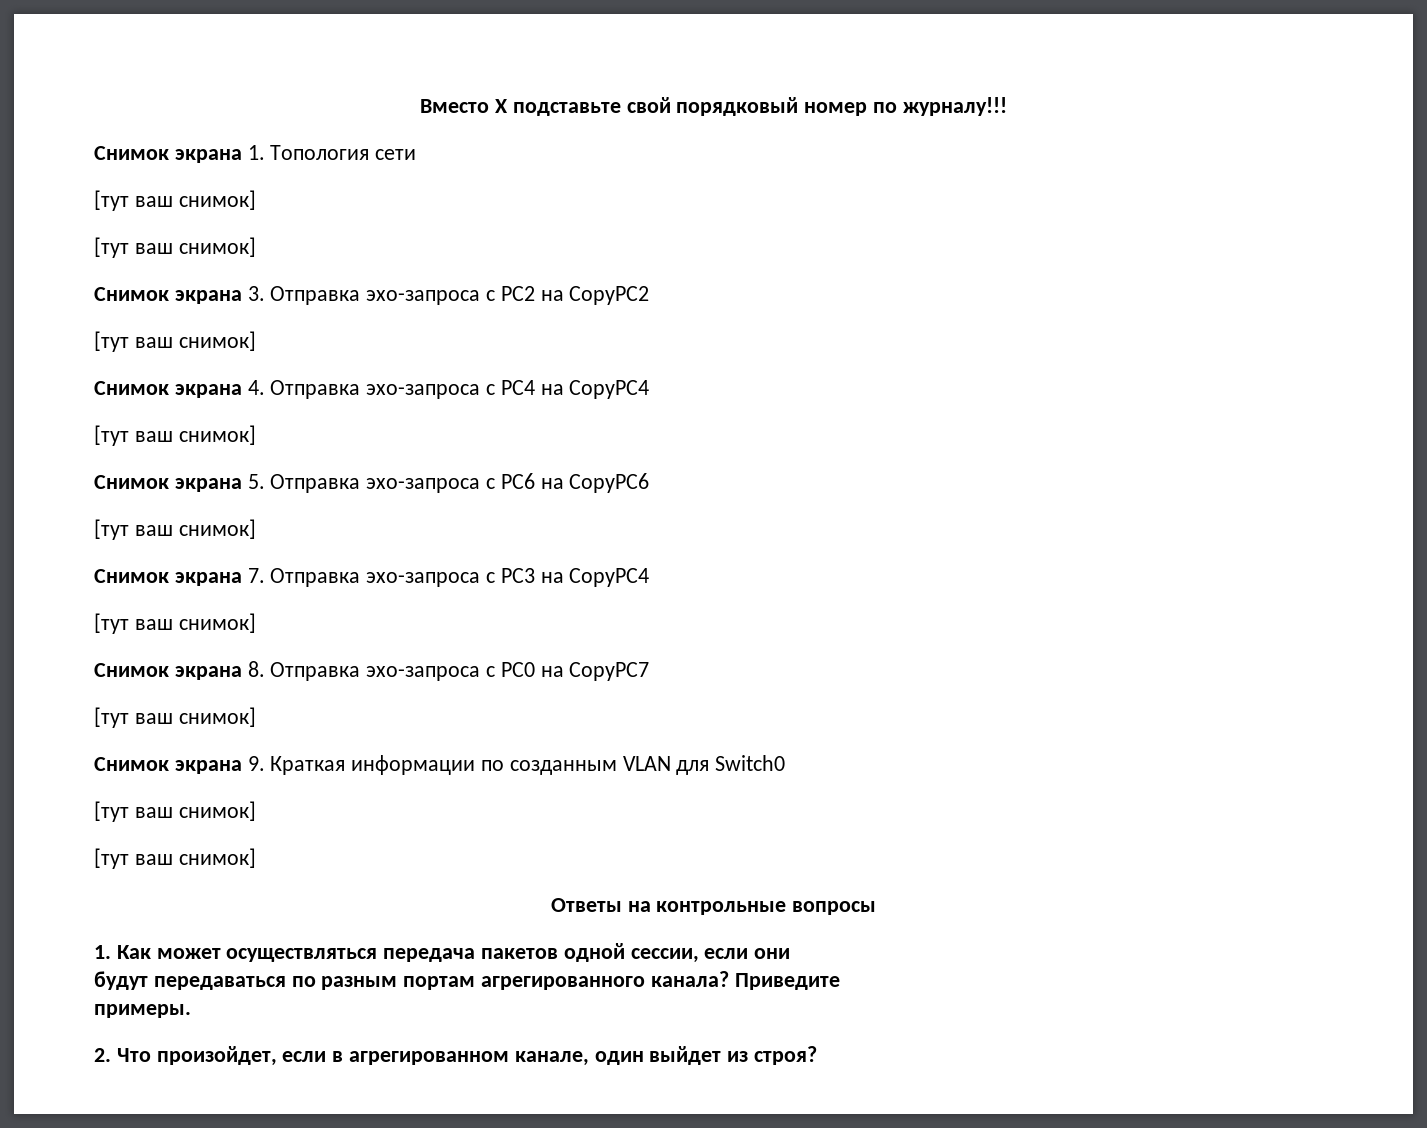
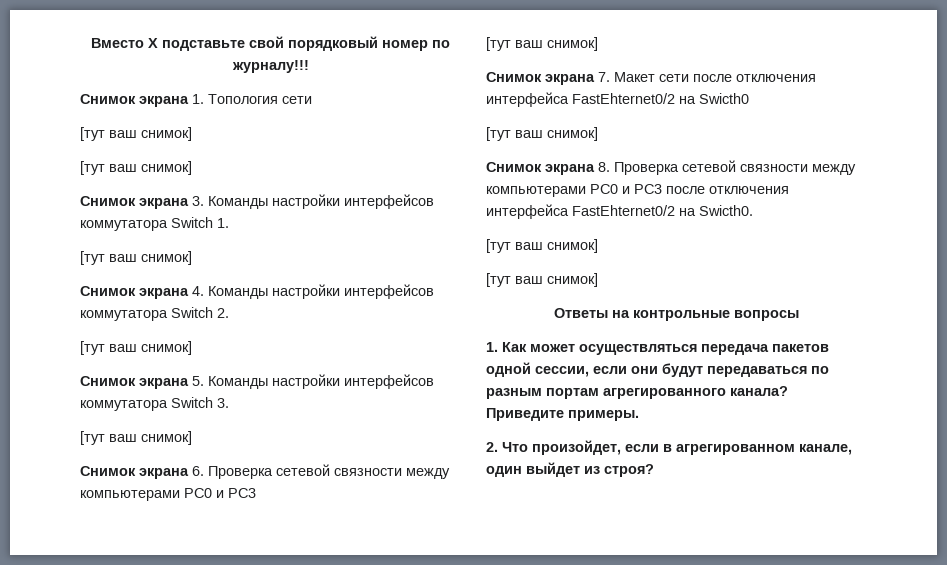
[270,286,650,305] Отправка эхо-запроса с PC2 на CopyPC2 -> [208,194,434,209] [80,217,229,231] Команды настройки интерфейсов коммутатора Switch 1.
[270,380,650,399] Отправка эхо-запроса с PC4 на CopyPC4 -> [208,284,434,299] [80,307,229,321] Команды настройки интерфейсов коммутатора Switch 2.
[270,473,650,493] Отправка эхо-запроса с PC6 на CopyPC6 -> [208,374,434,389] [80,397,229,411] [80,431,192,445] [80,464,450,479] [80,488,256,501] Команды настройки интерфейсов коммутатора Switch 3. // [тут ваш снимок] // Снимок экрана 6. Проверка сетевой связности между компьютерами PC0 и PC3
[270,568,650,587] Отправка эхо-запроса с PC3 на CopyPC4 -> [614,72,816,82] [486,92,749,107] Макет сети после отключения интерфейса FastEhternet0/2 на Swicth0
[270,662,650,681] [94,707,256,728] [94,755,786,775] Отправка эхо-запроса с PC0 на CopyPC7 // [тут ваш снимок] // Снимок экрана 9. Краткая информации по созданным VLAN для Switch0 -> [614,160,856,175] [486,184,789,197] [486,204,753,219] Проверка сетевой связности между компьютерами PC0 и PC3 после отключения интерфейса FastEhternet0/2 на Swicth0.
(791, 953) // -> (658, 370) none
(840, 981) // -> (564, 414) none

